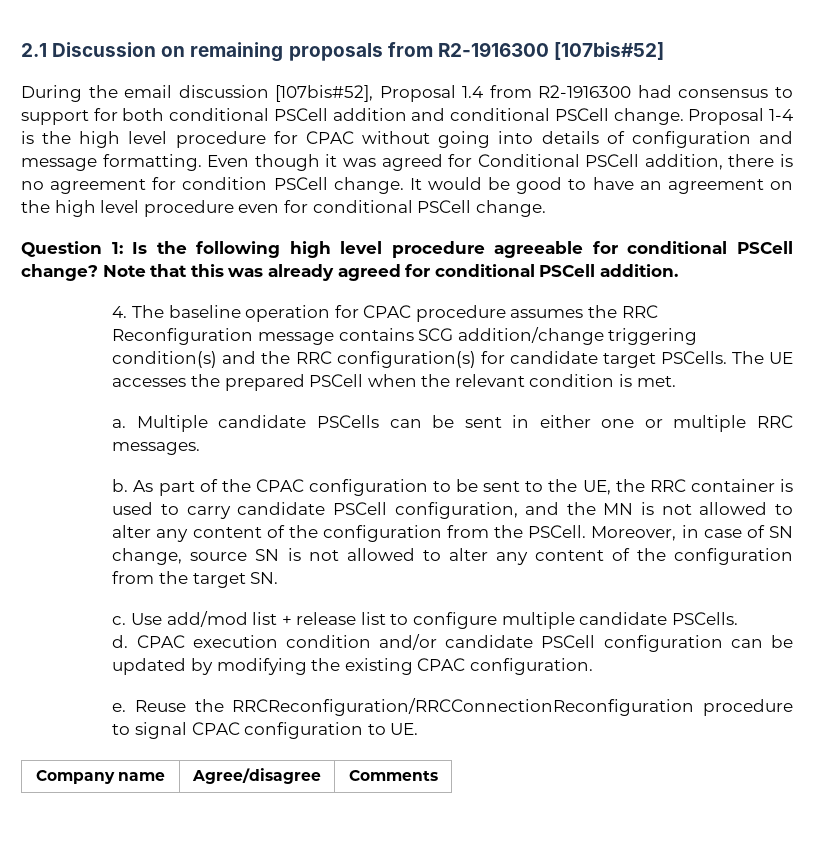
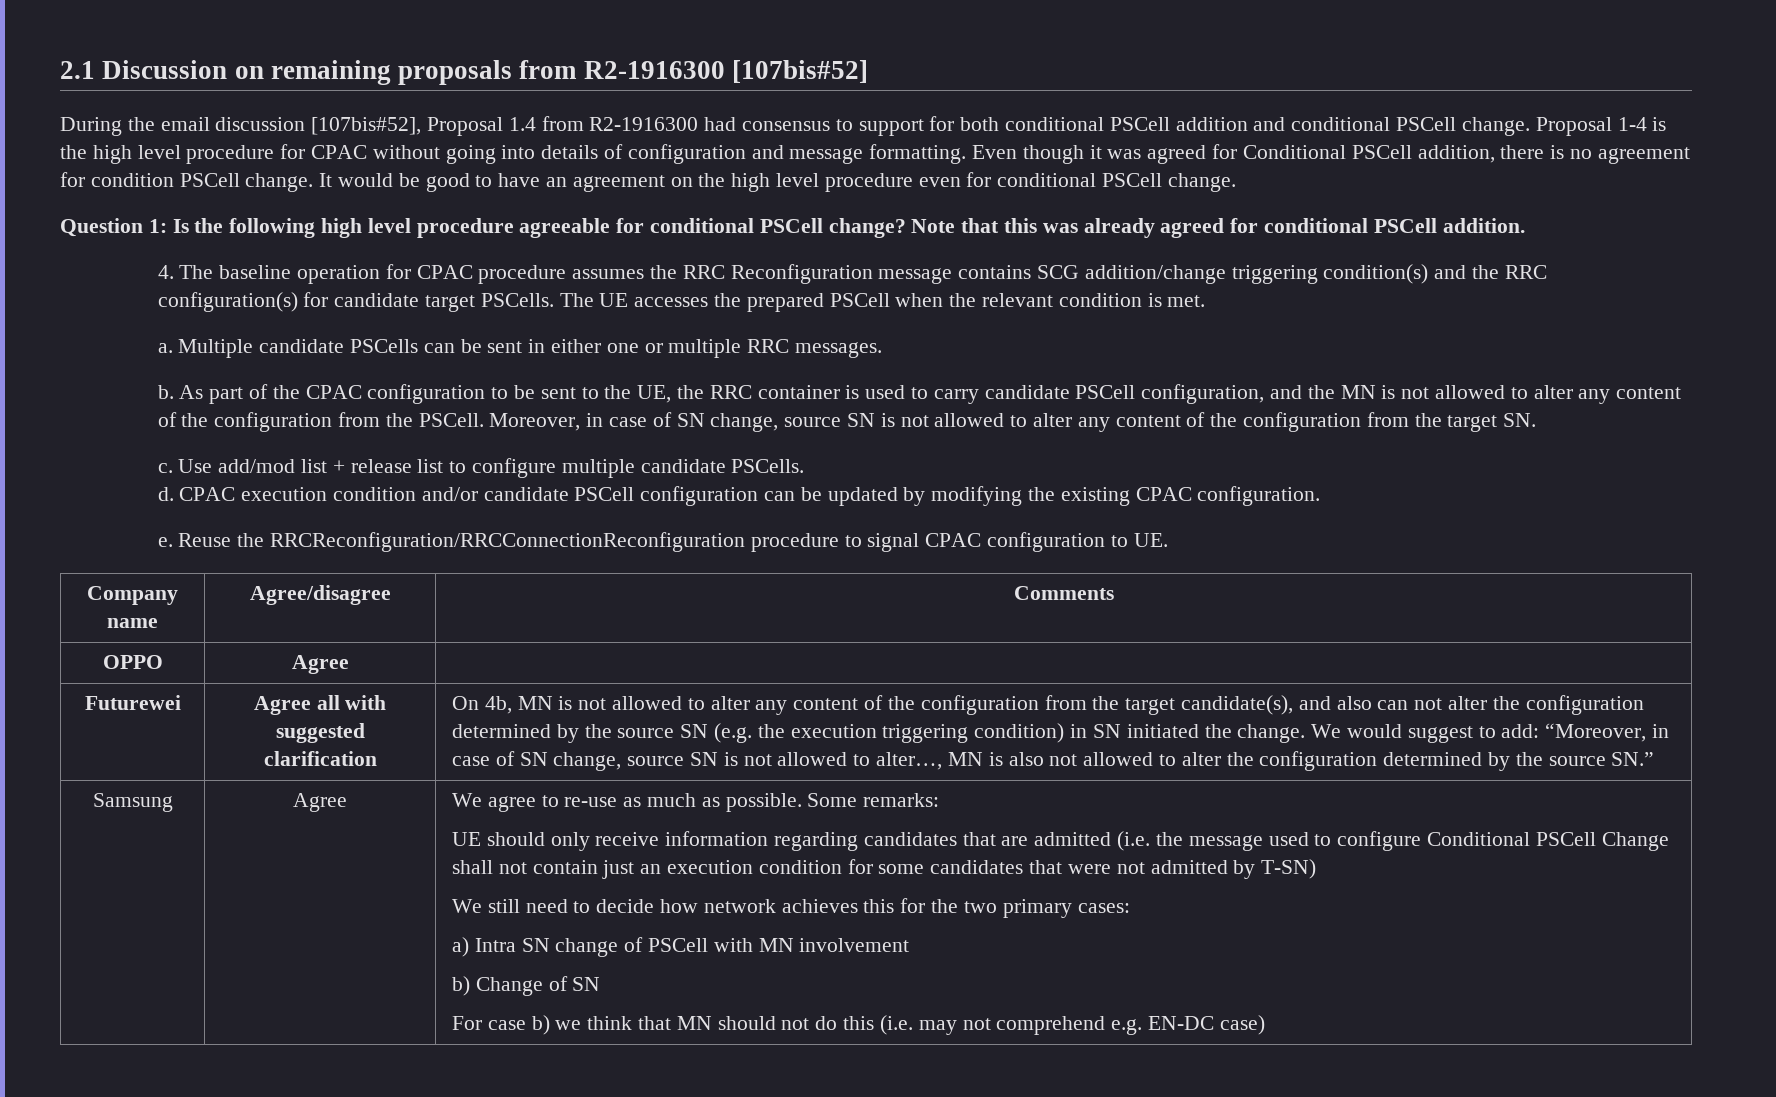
(438, 775) none -> [102,655,163,669] [291,655,349,674] [84,695,181,710] [253,695,387,715] [275,723,365,743] [263,751,377,766] [452,695,1644,715] [452,723,1669,743] [452,751,1655,771] [92,793,173,812] [293,793,347,812] [452,793,940,812] [452,831,1669,851] [452,859,1317,879] [452,898,1130,918] [452,937,910,957] [452,976,601,996] [452,1015,1265,1035] // OPPO | Agree | // Futurewei | Agree all with suggested clarification | On 4b, MN is not allowed to alter any content of the configuration from the target candidate(s), and also can not alter the configuration determined by the source SN (e.g. the execution triggering condition) in SN initiated the change. We would suggest to add: “Moreover, in case of SN change, source SN is not allowed to alter…, MN is also not allowed to alter the configuration determined by the source SN.” // Samsung | Agree | We agree to re-use as much as possible. Some remarks: // UE should only receive information regarding candidates that are admitted (i.e. the message used to configure Conditional PSCell Change shall not contain just an execution condition for some candidates that were not admitted by T-SN) // We still need to decide how network achieves this for the two primary cases: // a) Intra SN change of PSCell with MN involvement // b) Change of SN // For case b) we think that MN should not do this (i.e. may not comprehend e.g. EN-DC case)

